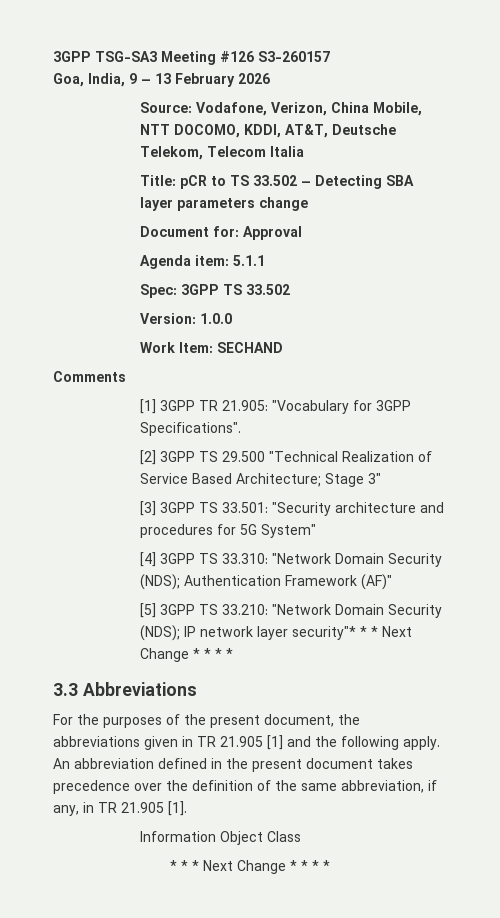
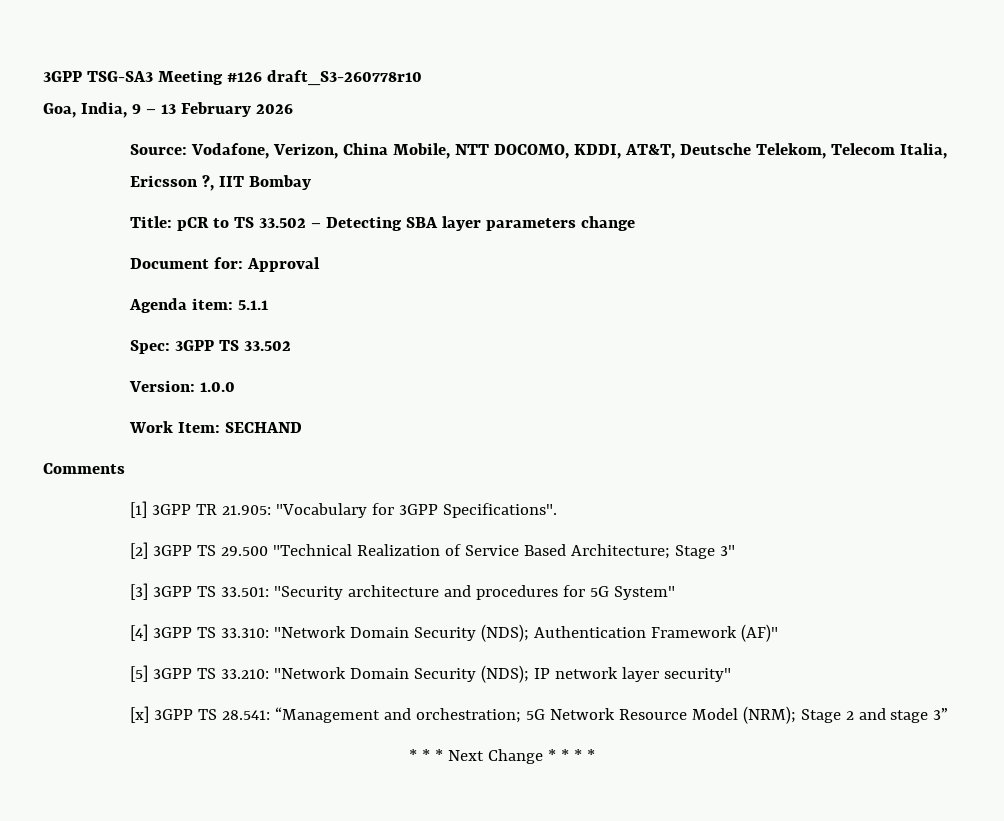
[258,51,330,62] S3-260157 -> [266,70,422,86] draft_S3-260778r10
[270,146,305,157] Italia -> [899,143,947,159] [129,175,311,191] Italia, Ericsson ?, IIT Bombay
[292,626,413,640] [140,648,234,662] [53,682,197,696] [53,714,360,728] [53,735,440,750] [53,758,413,772] [53,780,437,794] [53,801,187,816] [140,831,302,845] security"* * * Next Change * * * * // 3.3 Abbreviations // For the purposes of the present document, the abbreviations given in TR 21.905 [1] and the following apply. An abbreviation defined in the present document takes precedence over the definition of the same abbreviation, if any, in TR 21.905 [1]. // Information Object Class -> [663,668,731,682] [129,706,949,724] security" // [x] 3GPP TS 28.541: “Management and orchestration; 5G Network Resource Model (NRM); Stage 2 and stage 3”

